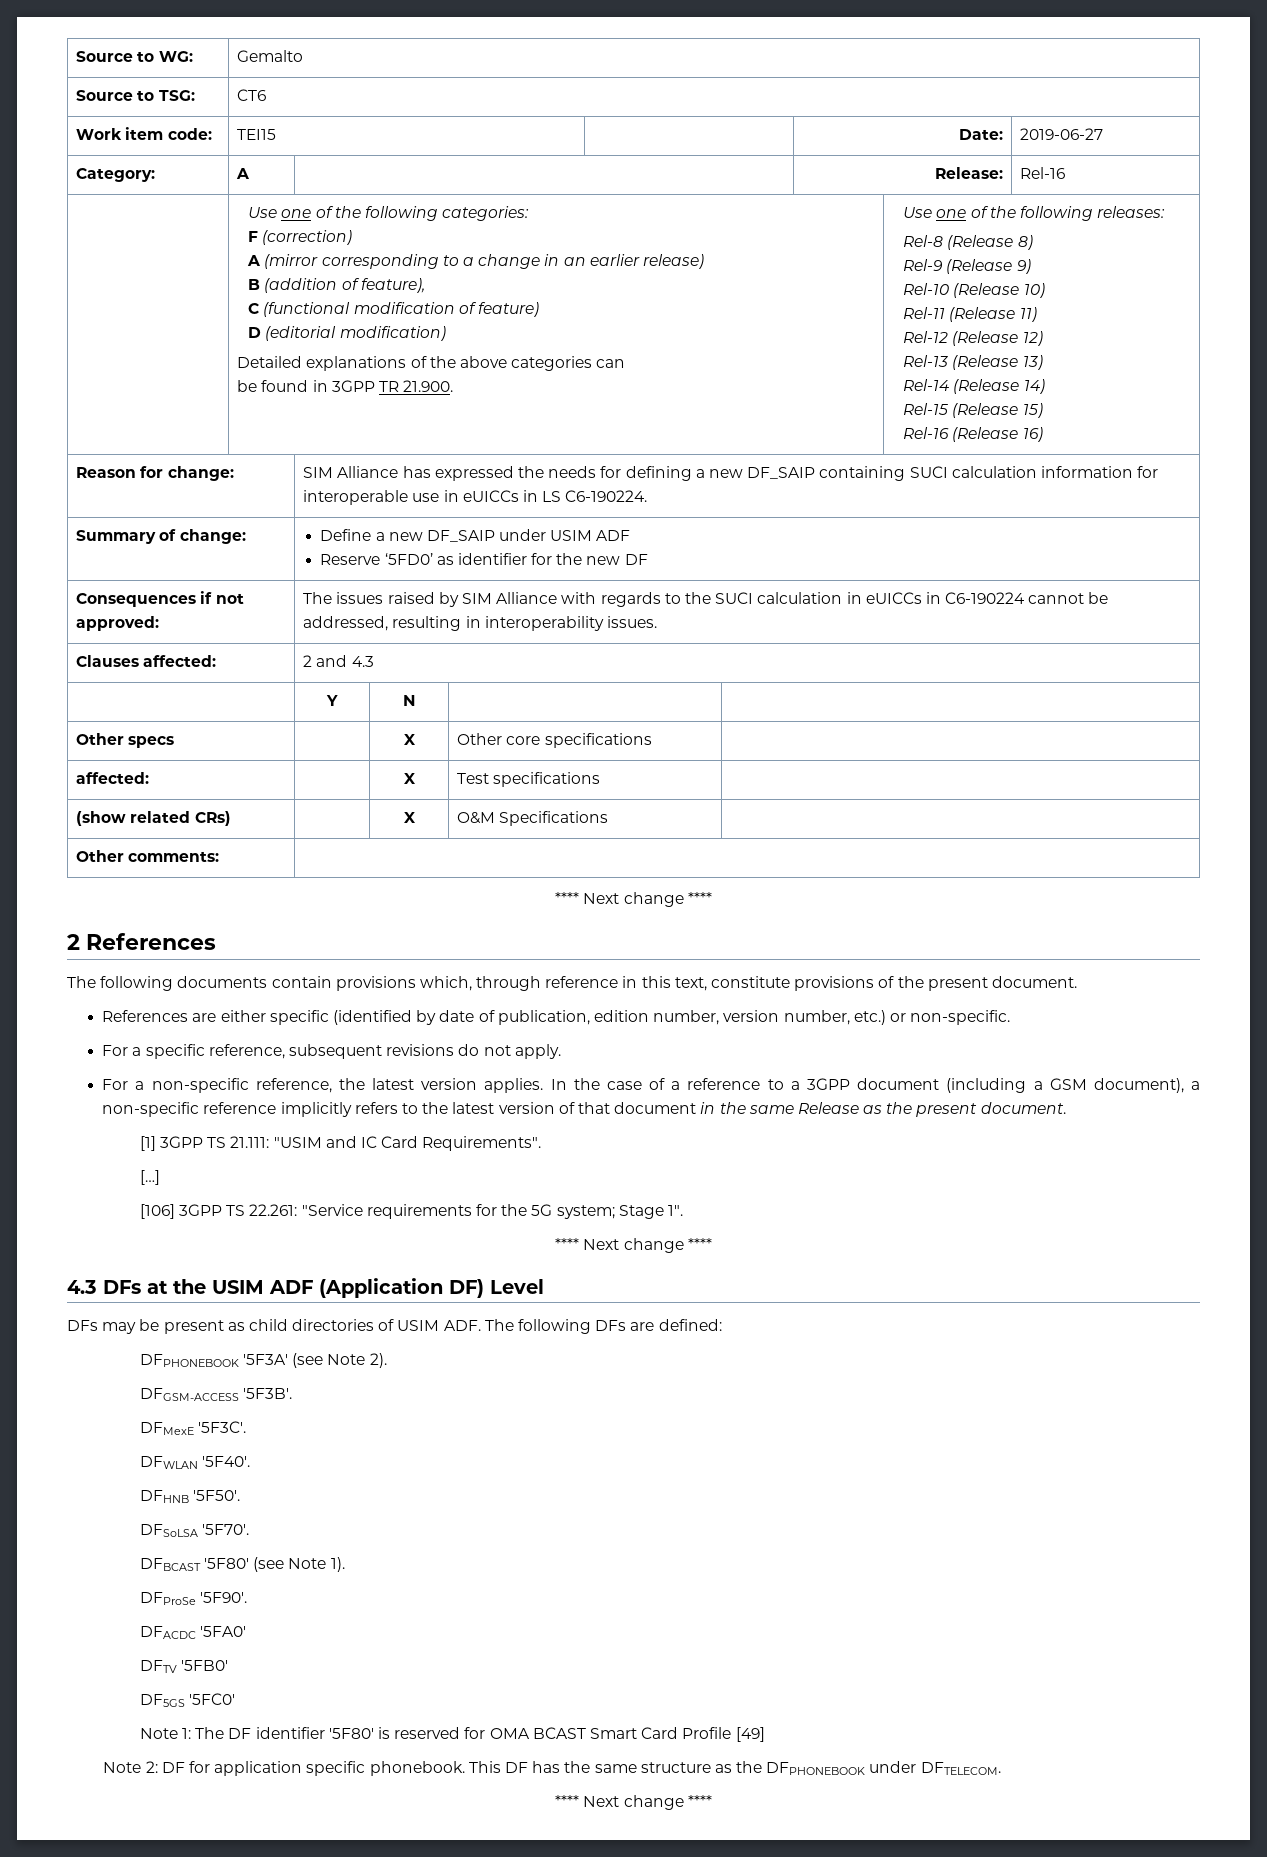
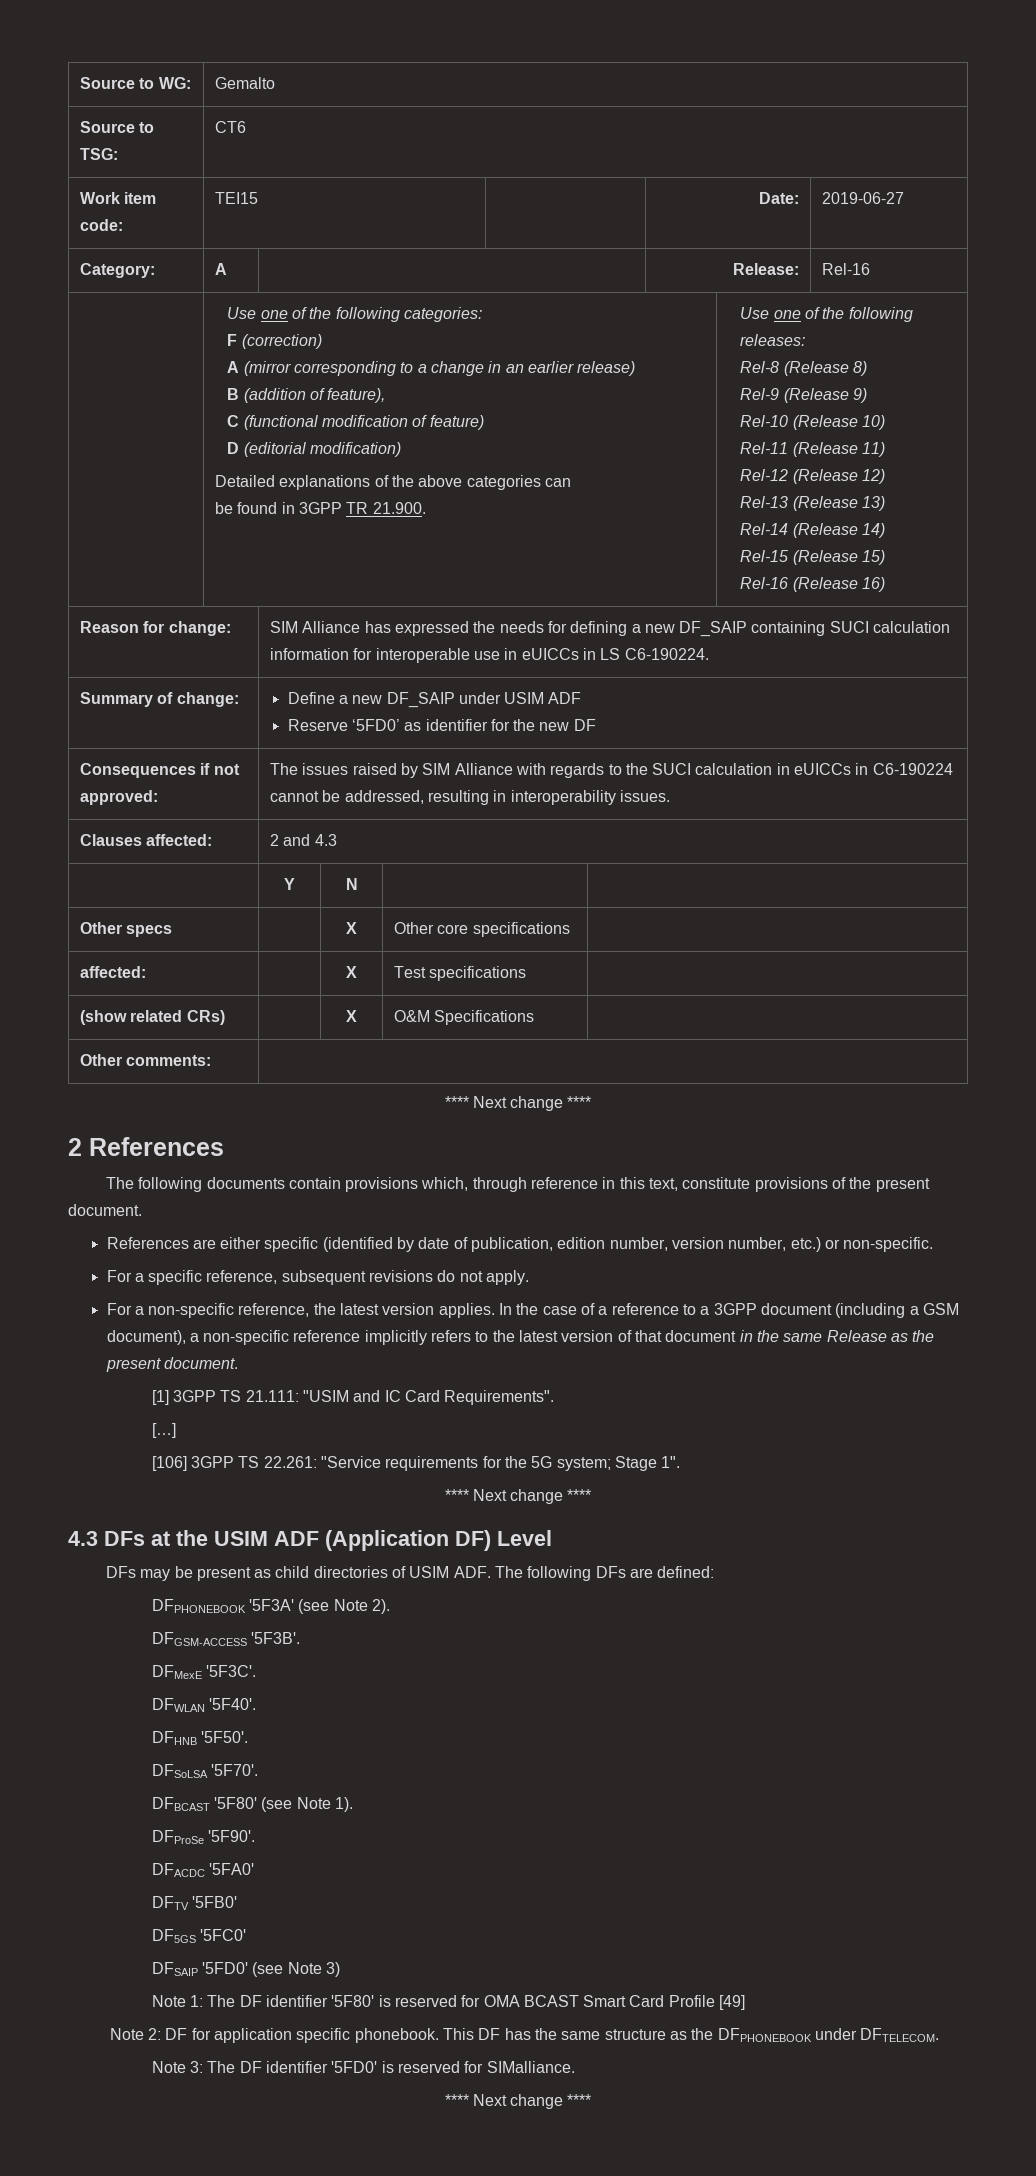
(236, 1699) none -> [151,1962,340,1977] // DFSAIP '5FD0' (see Note 3)
(1001, 1768) none -> [151,2061,575,2073] // Note 3: The DF identifier '5FD0' is reserved for SIMalliance.

